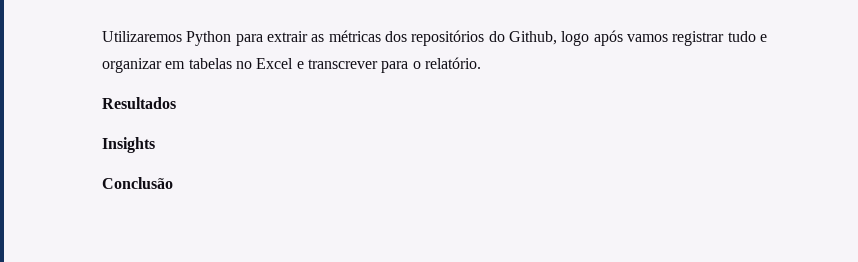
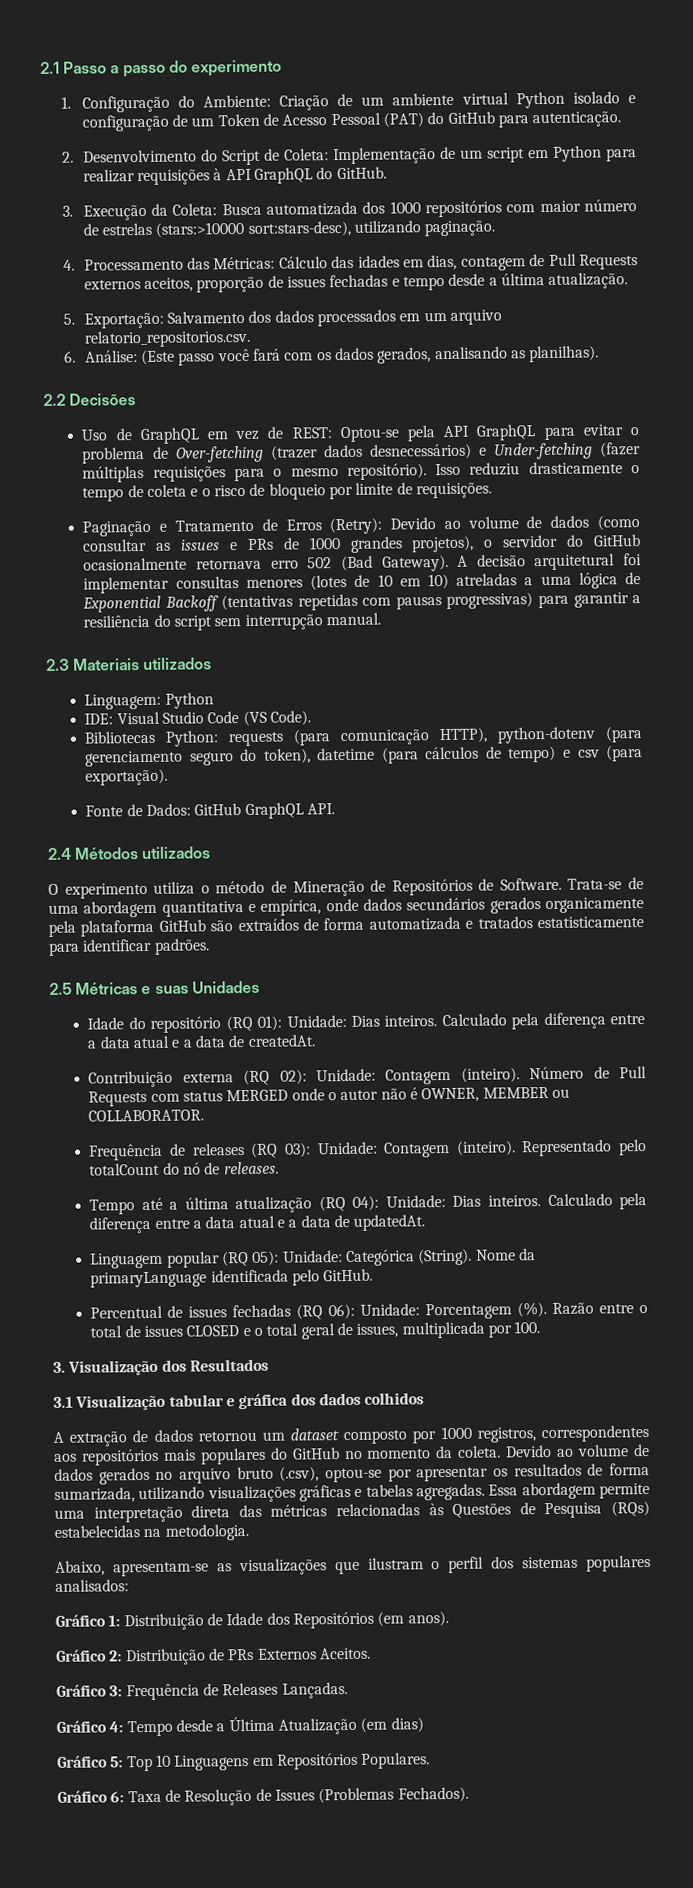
[102,30,767,46] [102,57,481,73] [102,97,177,109] [102,137,156,153] [102,177,174,189] Utilizaremos Python para extrair as métricas dos repositórios do Github, logo após vamos registrar tudo e organizar em tabelas no Excel e transcrever para o relatório. // Resultados // Insights // Conclusão -> [40,59,282,78] [60,91,636,113] [81,111,622,132] [61,145,638,166] [82,166,387,186] [61,199,637,221] [82,220,496,238] [62,253,638,271] [83,272,629,293] [62,309,502,329] [83,329,251,348] [63,345,600,366] [43,393,137,406] [81,424,639,445] [82,442,642,464] [82,461,641,483] [82,482,492,502] [82,515,640,537] [82,534,641,553] [83,553,642,572] [83,572,642,594] [82,592,641,613] [83,612,382,631] [46,657,213,671] [84,692,214,710] [84,710,312,727] [84,726,644,747] [85,745,644,767] [85,768,169,786] [85,802,336,820] [48,846,212,860] [48,877,644,899] [48,897,644,918] [48,916,645,937] [48,938,210,956] [49,980,260,995] [87,1012,646,1033] [87,1034,316,1049] [88,1066,647,1088] [88,1086,570,1107] [88,1109,205,1122] [88,1139,647,1161] [89,1161,279,1176] [89,1193,648,1215] [89,1214,426,1234] [90,1248,537,1269] [90,1268,374,1288] [90,1302,648,1320] [90,1321,541,1340] [53,1358,269,1376] [53,1392,425,1411] [53,1425,649,1447] [54,1444,650,1466] [54,1463,650,1485] [54,1482,650,1503] [54,1501,651,1523] [54,1524,249,1541] [55,1555,652,1577] [55,1579,129,1592] [55,1611,449,1631] [56,1647,371,1666] [56,1682,348,1701] [56,1716,424,1737] [57,1752,431,1772] [57,1786,469,1806] 2.1 Passo a passo do experimento // 1. Configuração do Ambiente: Criação de um ambiente virtual Python isolado e configuração de um Token de Acesso Pessoal (PAT) do GitHub para autenticação. // 2. Desenvolvimento do Script de Coleta: Implementação de um script em Python para realizar requisições à API GraphQL do GitHub. // 3. Execução da Coleta: Busca automatizada dos 1000 repositórios com maior número de estrelas (stars:>10000 sort:stars-desc), utilizando paginação. // 4. Processamento das Métricas: Cálculo das idades em dias, contagem de Pull Requests externos aceitos, proporção de issues fechadas e tempo desde a última atualização. // 5. Exportação: Salvamento dos dados processados em um arquivo relatorio_repositorios.csv. // 6. Análise: (Este passo você fará com os dados gerados, analisando as planilhas). // 2.2 Decisões // Uso de GraphQL em vez de REST: Optou-se pela API GraphQL para evitar o problema de Over-fetching (trazer dados desnecessários) e Under-fetching (fazer múltiplas requisições para o mesmo repositório). Isso reduziu drasticamente o tempo de coleta e o risco de bloqueio por limite de requisições. // Paginação e Tratamento de Erros (Retry): Devido ao volume de dados (como consultar as issues e PRs de 1000 grandes projetos), o servidor do GitHub ocasionalmente retornava erro 502 (Bad Gateway). A decisão arquitetural foi implementar consultas menores (lotes de 10 em 10) atreladas a uma lógica de Exponential Backoff (tentativas repetidas com pausas progressivas) para garantir a resiliência do script sem interrupção manual. // 2.3 Materiais utilizados // Linguagem: Python // IDE: Visual Studio Code (VS Code). // Bibliotecas Python: requests (para comunicação HTTP), python-dotenv (para gerenciamento seguro do token), datetime (para cálculos de tempo) e csv (para exportação). // Fonte de Dados: GitHub GraphQL API. // 2.4 Métodos utilizados // O experimento utiliza o método de Mineração de Repositórios de Software. Trata-se de uma abordagem quantitativa e empírica, onde dados secundários gerados organicamente pela plataforma GitHub são extraídos de forma automatizada e tratados estatisticamente para identificar padrões. // 2.5 Métricas e suas Unidades // Idade do repositório (RQ 01): Unidade: Dias inteiros. Calculado pela diferença entre a data atual e a data de createdAt. // Contribuição externa (RQ 02): Unidade: Contagem (inteiro). Número de Pull Requests com status MERGED onde o autor não é OWNER, MEMBER ou COLLABORATOR. // Frequência de releases (RQ 03): Unidade: Contagem (inteiro). Representado pelo totalCount do nó de releases. // Tempo até a última atualização (RQ 04): Unidade: Dias inteiros. Calculado pela diferença entre a data atual e a data de updatedAt. // Linguagem popular (RQ 05): Unidade: Categórica (String). Nome da primaryLanguage identificada pelo GitHub. // Percentual de issues fechadas (RQ 06): Unidade: Porcentagem (%). Razão entre o total de issues CLOSED e o total geral de issues, multiplicada por 100. // 3. Visualização dos Resultados // 3.1 Visualização tabular e gráfica dos dados colhidos // A extração de dados retornou um dataset composto por 1000 registros, correspondentes aos repositórios mais populares do GitHub no momento da coleta. Devido ao volume de dados gerados no arquivo bruto (.csv), optou-se por apresentar os resultados de forma sumarizada, utilizando visualizações gráficas e tabelas agregadas. Essa abordagem permite uma interpretação direta das métricas relacionadas às Questões de Pesquisa (RQs) estabelecidas na metodologia. // Abaixo, apresentam-se as visualizações que ilustram o perfil dos sistemas populares analisados: // Gráfico 1: Distribuição de Idade dos Repositórios (em anos). // Gráfico 2: Distribuição de PRs Externos Aceitos. // Gráfico 3: Frequência de Releases Lançadas. // Gráfico 4: Tempo desde a Última Atualização (em dias) // Gráfico 5: Top 10 Linguagens em Repositórios Populares. // Gráfico 6: Taxa de Resolução de Issues (Problemas Fechados).

